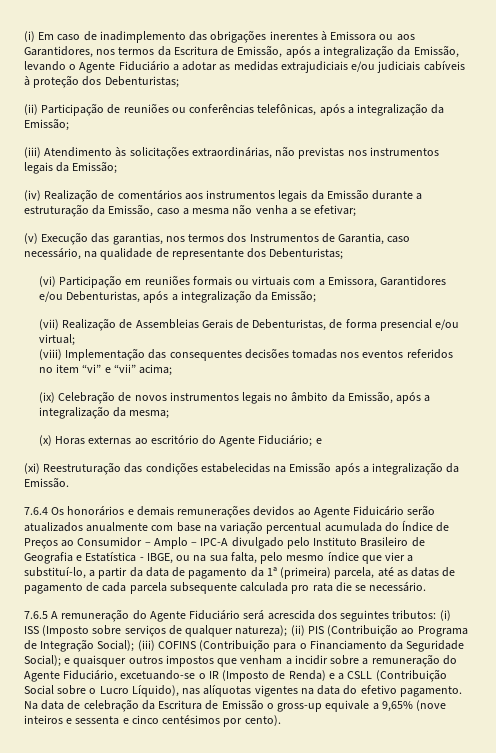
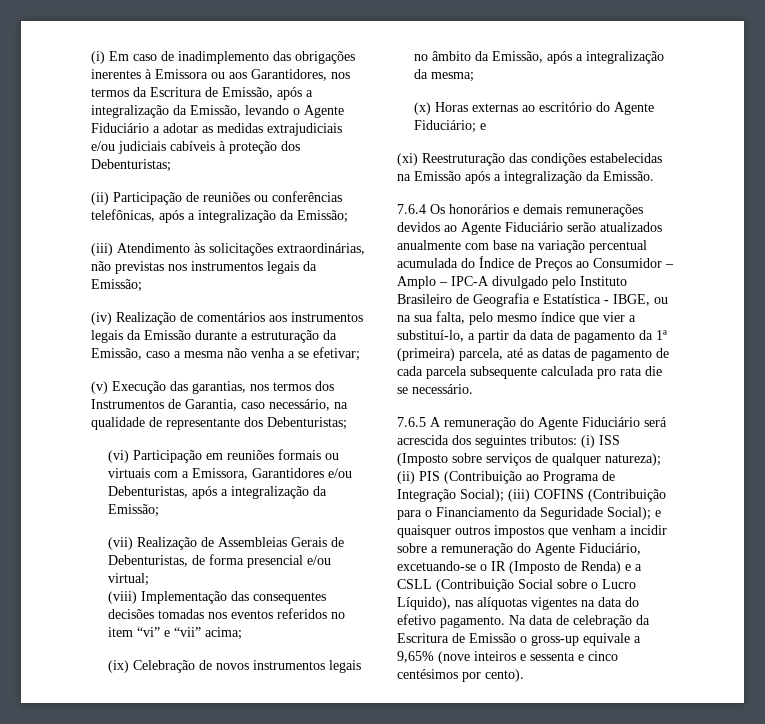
[353,506,405,516] Fiduicário -> [505,222,563,232] Fiduciário

